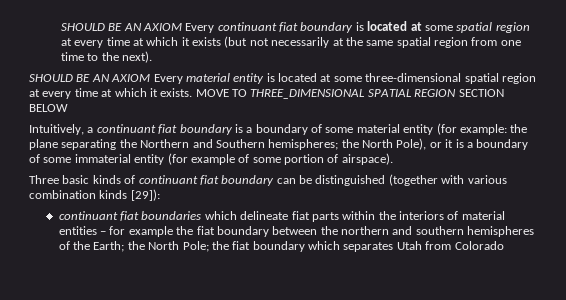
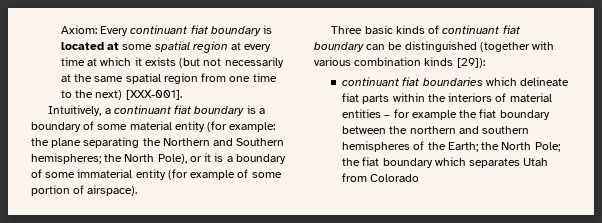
[60,23,182,31] SHOULD BE AN AXIOM -> [60,25,97,34] Axiom:
[121,51,152,63] [29,73,536,84] [29,88,504,99] [29,104,68,112] next). // SHOULD BE AN AXIOM Every material entity is located at some three-dimensional spatial region at every time at which it exists. MOVE TO THREE_DIMENSIONAL SPATIAL REGION SECTION BELOW -> [95,90,182,100] next) [XXX-001].

